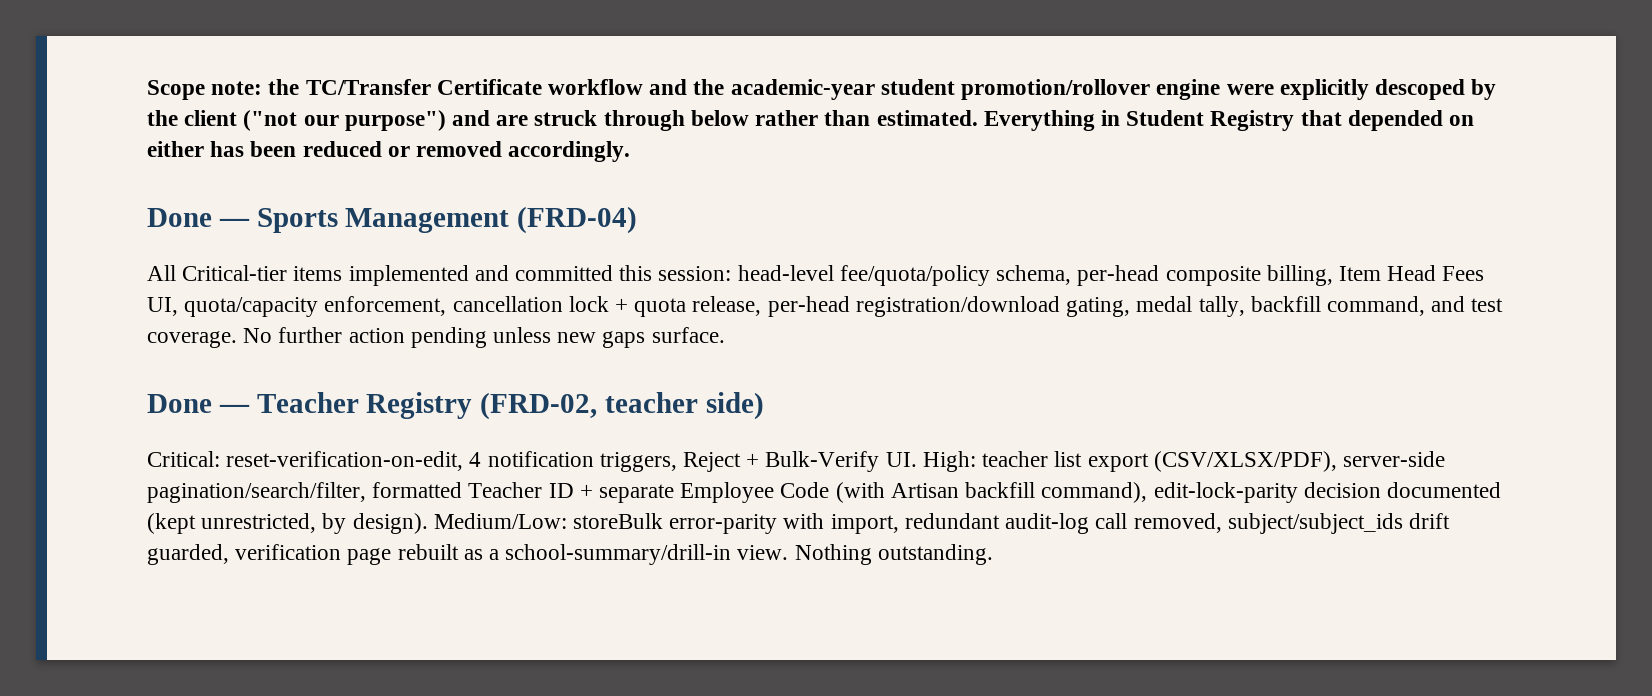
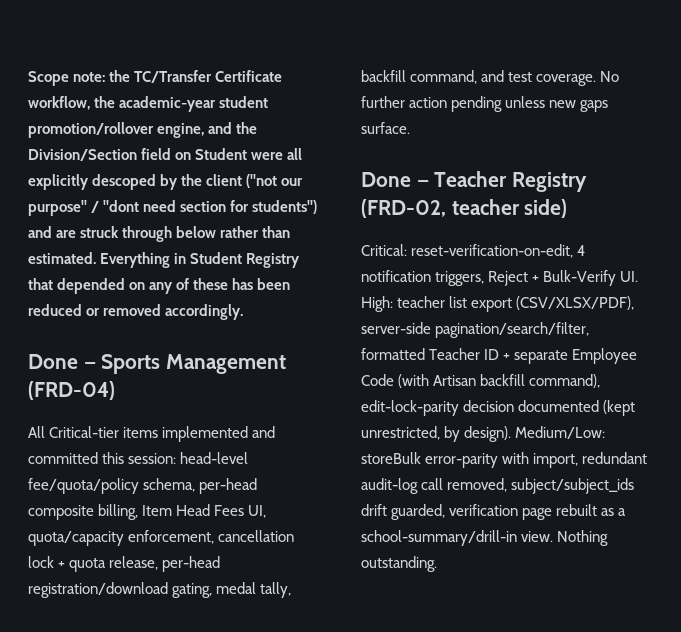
[548,79,688,95] workflow and -> [28,96,90,110] workflow,
[1156,79,1274,100] engine were -> [157,122,258,138] [28,148,303,161] engine, and the Division/Section field on Student were all
[344,110,446,131] purpose") -> [28,200,318,216] purpose" / "dont need section for students")
[147,141,204,157] either -> [149,278,229,294] any of these

